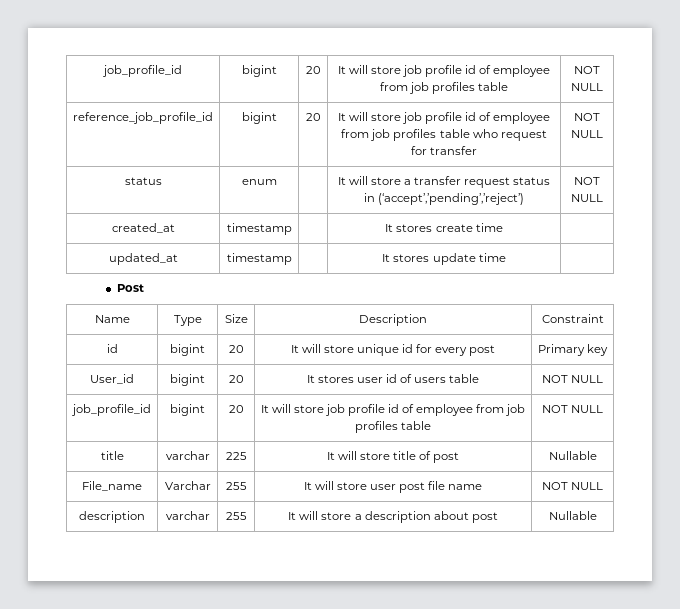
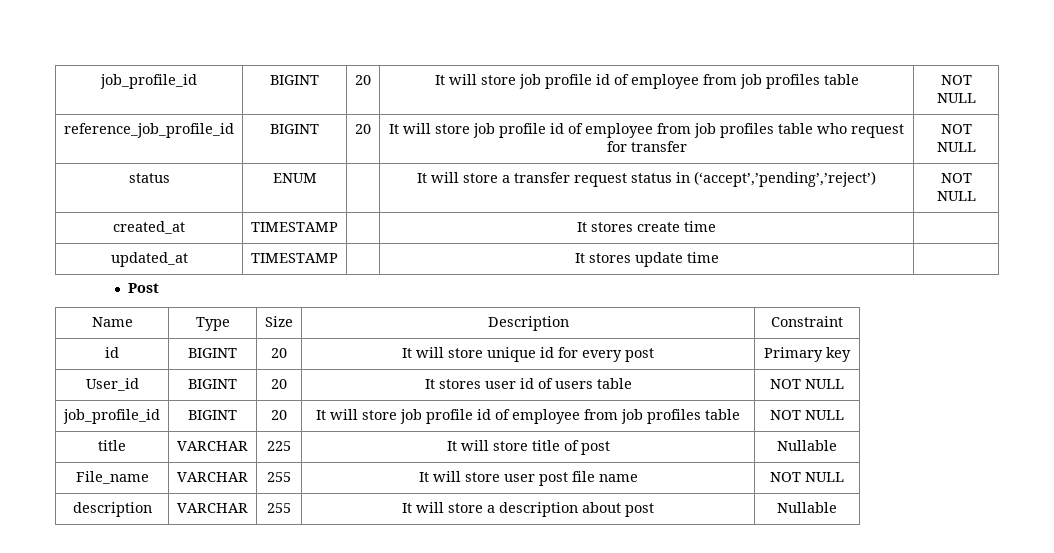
[102,65,182,77] [241,65,277,77] job_profile_id | bigint -> [100,74,197,89] [270,75,319,85] job_profile_id | BIGINT
[241,112,277,124] bigint -> [270,124,319,134] BIGINT
[241,179,277,185] enum -> [272,173,317,183] ENUM
[226,223,292,235] timestamp -> [251,222,338,232] TIMESTAMP
[226,253,292,265] timestamp -> [251,253,338,263] TIMESTAMP
[170,344,205,356] bigint -> [188,348,237,358] BIGINT
[170,374,205,386] bigint -> [188,379,237,389] BIGINT
[170,404,205,416] bigint -> [188,410,237,420] BIGINT
[165,451,210,460] varchar -> [177,441,248,451] VARCHAR
[164,481,211,490] Varchar -> [177,472,248,482] VARCHAR
[165,511,210,520] varchar -> [177,503,248,513] VARCHAR

